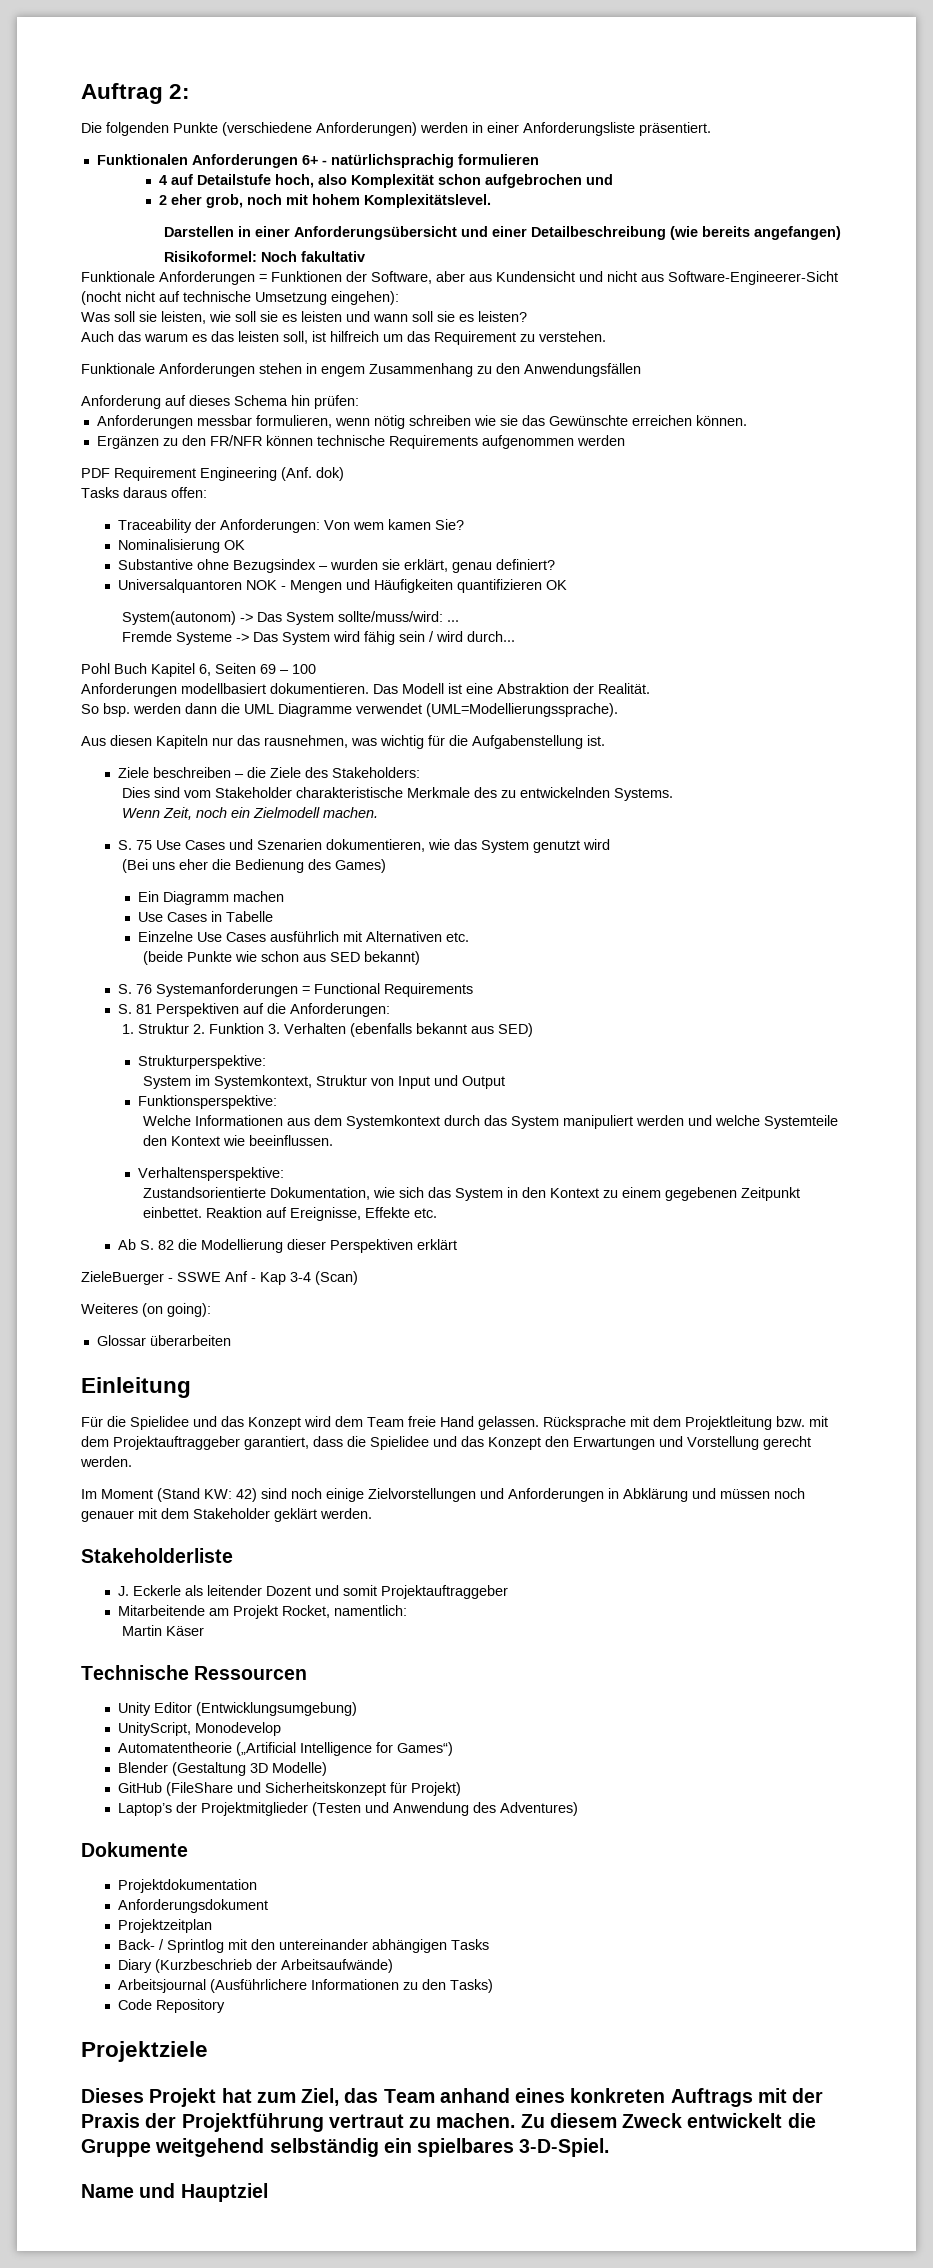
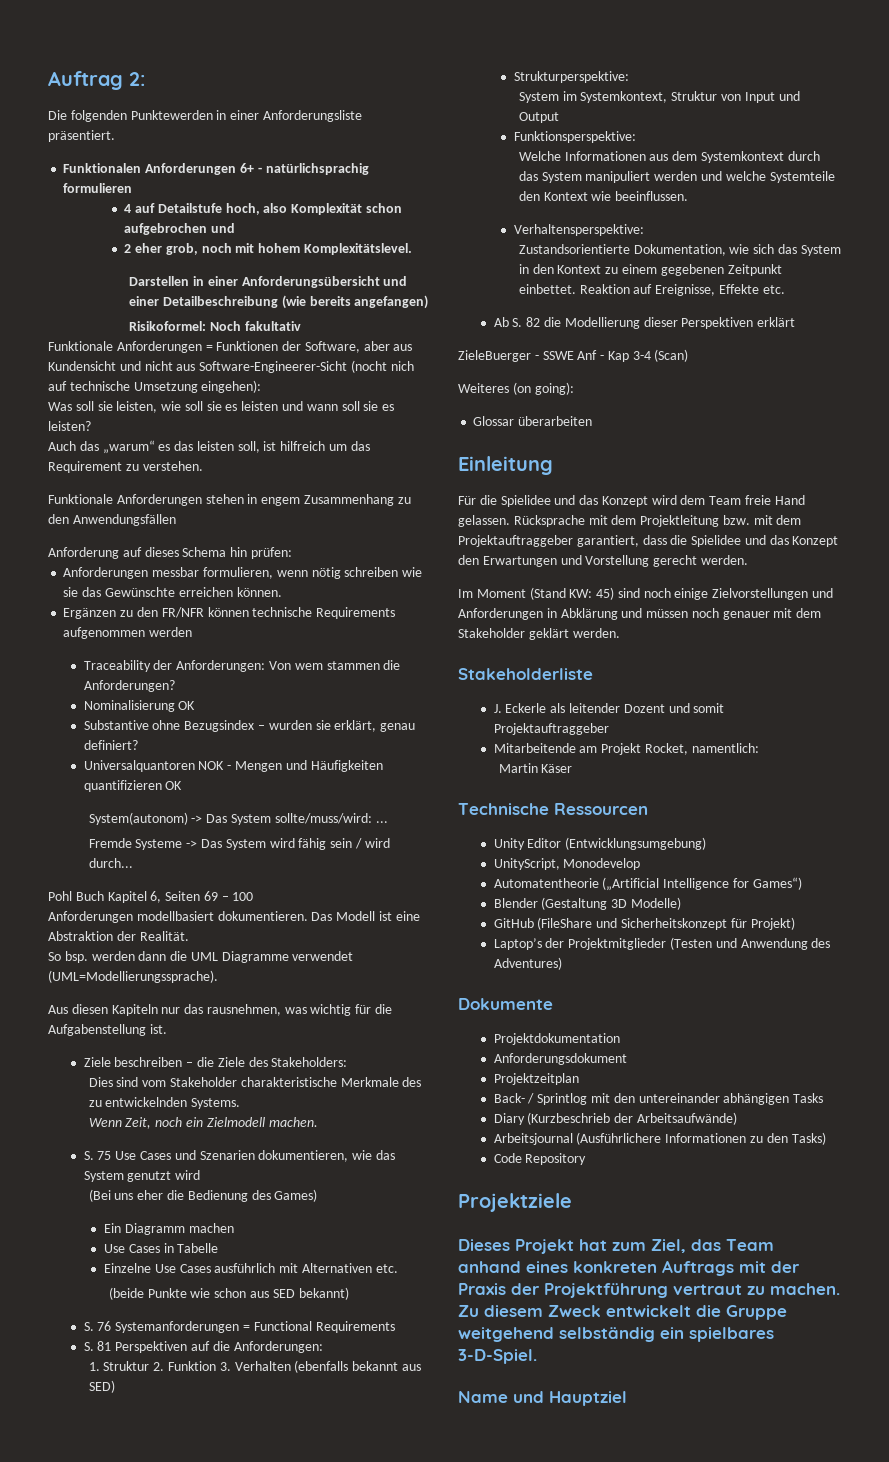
[173,122,468,136] Punkte (verschiedene Anforderungen) werden -> [130,110,213,120] Punktewerden
[125,291,155,302] nicht -> [390,361,414,371] nich
[144,333,188,342] warum -> [102,440,155,454] „warum“
[81,467,344,481] [81,487,207,498] // PDF Requirement Engineering (Anf. dok) // Tasks daraus offen: -> (193, 632) none
[387,519,464,530] kamen Sie? -> [326,660,401,670] [83,680,175,692] stammen die Anforderungen?
[236,1488,257,1502] 42) -> [596,587,615,600] 45)

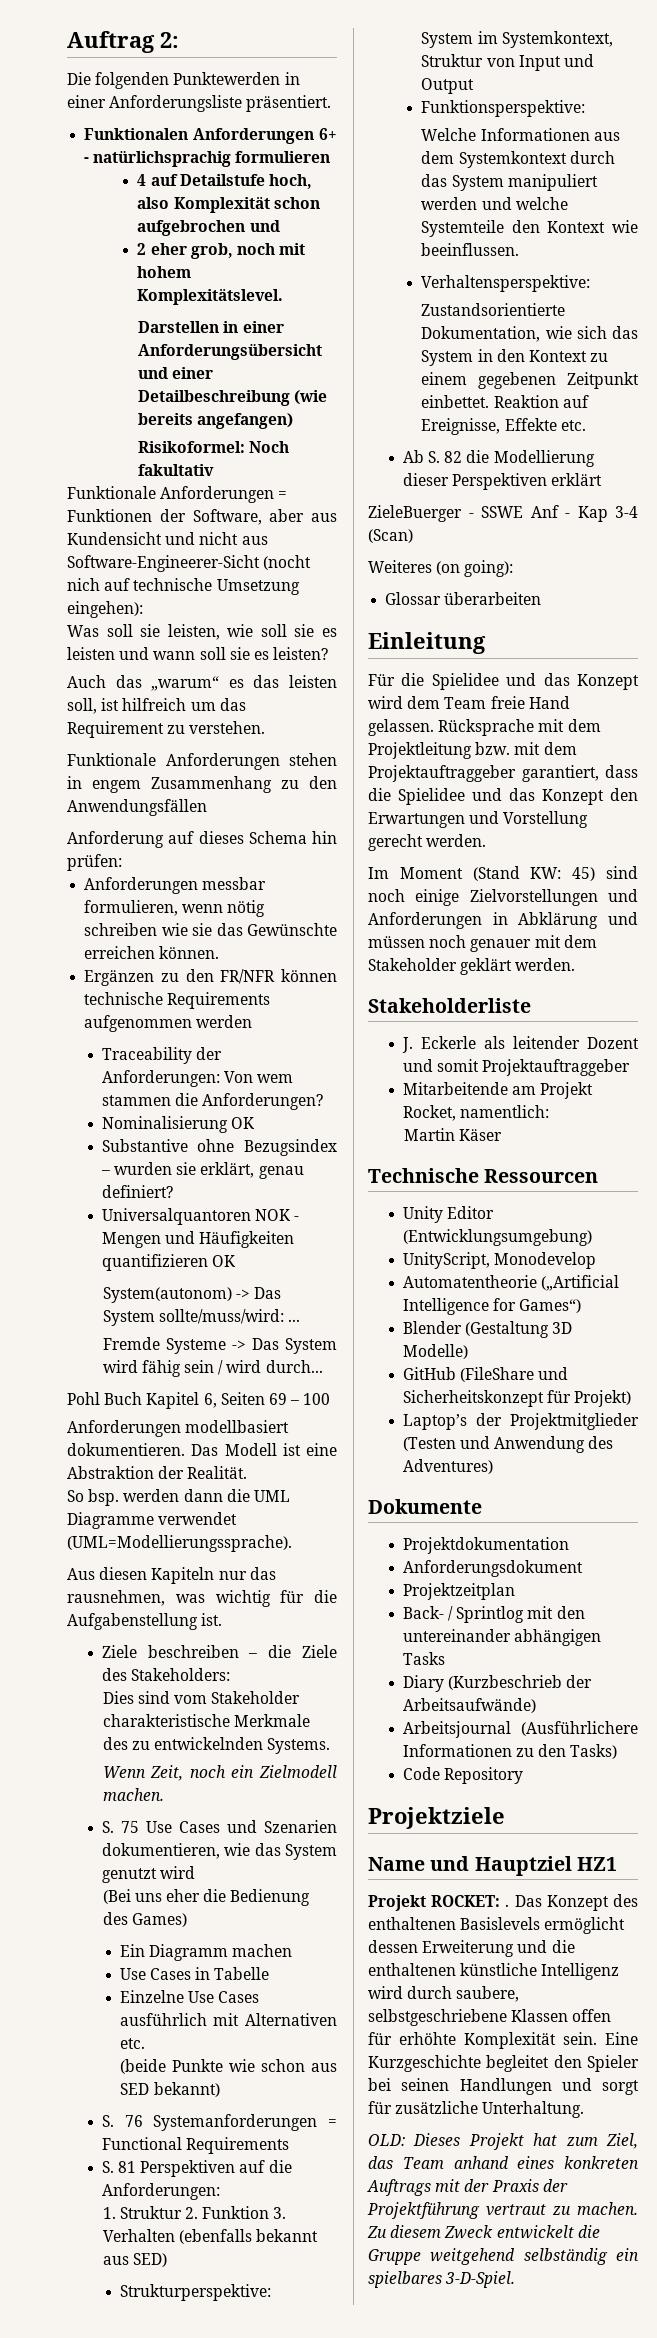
(572, 1202) none -> [368,1856,617,1876] [368,1894,638,1911] [368,1917,626,1934] [368,1940,575,1957] [368,1963,620,1980] [368,1986,520,2002] [368,2009,612,2026] [368,2032,638,2049] [368,2055,639,2072] [368,2078,639,2095] [368,2101,585,2118] [368,2134,405,2146] Name und Hauptziel HZ1 // Projekt ROCKET: . Das Konzept des enthaltenen Basislevels ermöglicht dessen Erweiterung und die enthaltenen künstliche Intelligenz wird durch saubere, selbstgeschriebene Klassen offen für erhöhte Komplexität sein. Eine Kurzgeschichte begleitet den Spieler bei seinen Handlungen und sorgt für zusätzliche Unterhaltung. // OLD:
[458,1391,627,1406] // Name und Hauptziel -> (516, 2279) none

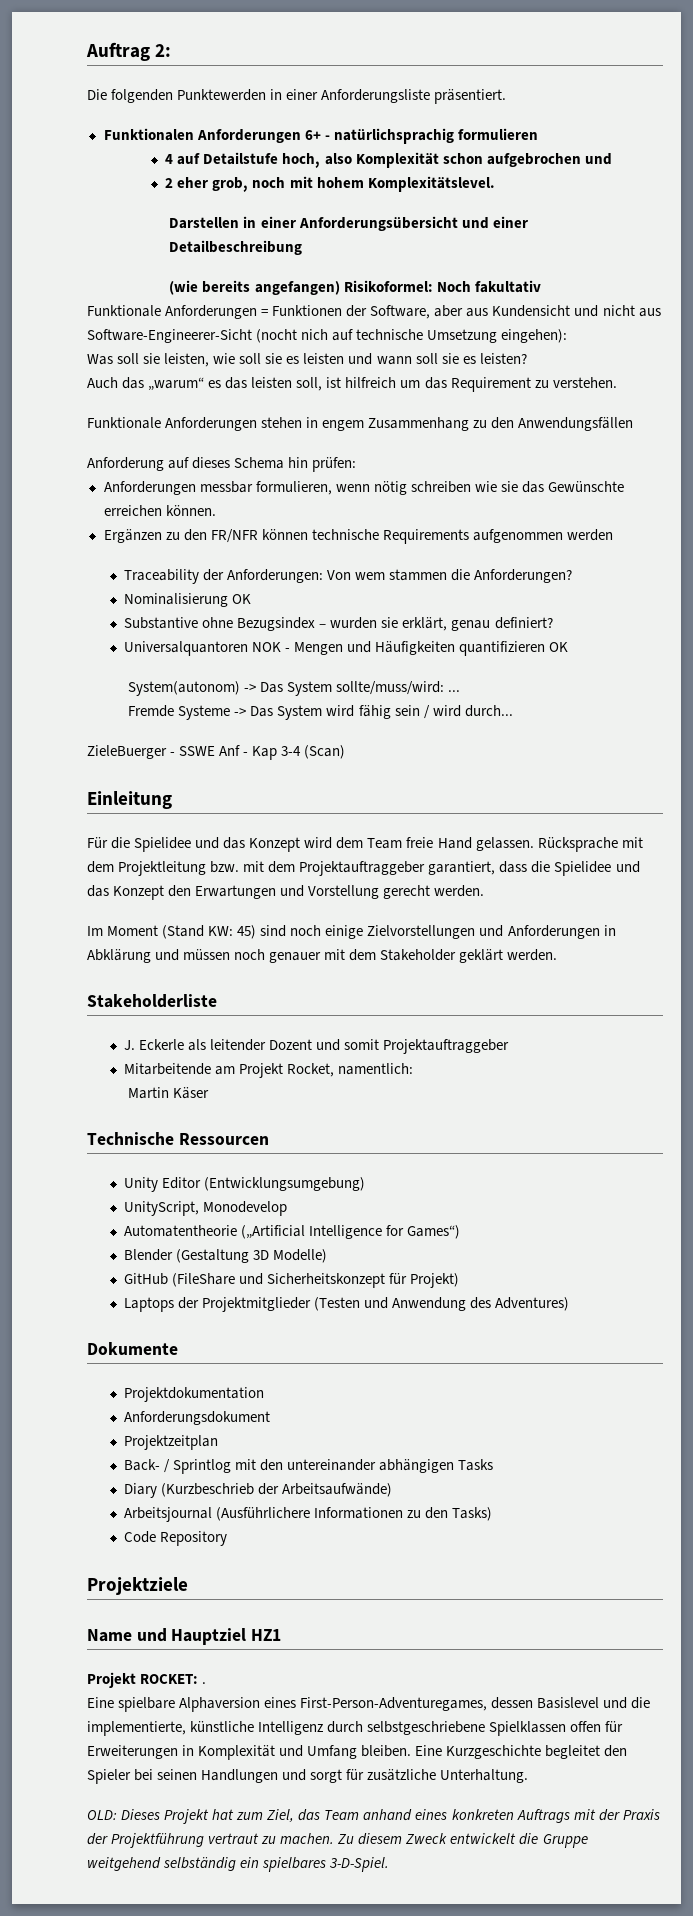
(291, 398) none -> (303, 247) //
(294, 421) // -> (340, 288) none
[67,1392,331,1409] [67,1420,290,1437] [67,1443,337,1456] [67,1466,248,1479] [67,1489,290,1506] [67,1512,238,1529] [67,1535,292,1552] [67,1567,276,1584] [67,1590,337,1607] [67,1613,223,1630] [101,1645,337,1658] [101,1668,231,1681] [102,1691,301,1704] [102,1714,310,1727] [102,1737,331,1754] [102,1765,337,1781] [102,1788,164,1801] [101,1820,337,1833] [101,1843,337,1860] [101,1866,196,1883] [102,1889,311,1906] [102,1912,187,1927] [119,1944,293,1961] [119,1967,270,1980] [119,1990,260,2003] [119,2013,337,2026] [119,2038,145,2049] [120,2059,337,2074] [120,2082,220,2097] [101,2114,337,2131] [101,2137,290,2154] [101,2160,292,2177] [101,2183,220,2200] [102,2206,287,2219] [102,2229,318,2244] [102,2253,167,2267] [119,2284,271,2301] [421,31,613,48] [421,54,594,71] [421,78,475,94] [420,100,585,117] [421,128,620,141] [421,151,615,168] [421,174,598,191] [421,197,568,210] [421,220,638,237] [421,243,520,256] [420,275,590,292] [421,303,566,316] [421,326,638,342] [421,349,609,366] [421,372,639,389] [421,395,589,408] [421,418,586,435] [402,450,595,467] [402,473,603,490] // Pohl Buch Kapitel 6, Seiten 69 – 100 // Anforderungen modellbasiert dokumentieren. Das Modell ist eine Abstraktion der Realität. // So bsp. werden dann die UML Diagramme verwendet (UML=Modellierungssprache). // Aus diesen Kapiteln nur das rausnehmen, was wichtig für die Aufgabenstellung ist. // Ziele beschreiben – die Ziele des Stakeholders: // Dies sind vom Stakeholder charakteristische Merkmale des zu entwickelnden Systems. // Wenn Zeit, noch ein Zielmodell machen. // S. 75 Use Cases und Szenarien dokumentieren, wie das System genutzt wird // (Bei uns eher die Bedienung des Games) // Ein Diagramm machen // Use Cases in Tabelle // Einzelne Use Cases ausführlich mit Alternativen etc. // (beide Punkte wie schon aus SED bekannt) // S. 76 Systemanforderungen = Functional Requirements // S. 81 Perspektiven auf die Anforderungen: // 1. Struktur 2. Funktion 3. Verhalten (ebenfalls bekannt aus SED) // Strukturperspektive: // System im Systemkontext, Struktur von Input und Output // Funktionsperspektive: // Welche Informationen aus dem Systemkontext durch das System manipuliert werden und welche Systemteile den Kontext wie beeinflussen. // Verhaltensperspektive: // Zustandsorientierte Dokumentation, wie sich das System in den Kontext zu einem gegebenen Zeitpunkt einbettet. Reaktion auf Ereignisse, Effekte etc. // Ab S. 82 die Modellierung dieser Perspektiven erklärt -> (513, 711) none
[368,560,514,577] [385,592,542,605] // Weiteres (on going): // Glossar überarbeiten -> (346, 752) none
[402,1414,467,1430] Laptop’s -> [124,1297,175,1312] Laptops
[514,1894,638,1911] [368,1917,626,1934] [368,1940,515,1957] Das Konzept des enthaltenen Basislevels ermöglicht dessen Erweiterung -> [87,1697,600,1712] // Eine spielbare Alphaversion eines First-Person-Adventuregames, dessen Basislevel
[368,1963,456,1976] enthaltenen -> [87,1721,186,1736] implementierte,
[368,1986,520,2002] [368,2009,612,2026] [368,2032,597,2049] wird durch saubere, selbstgeschriebene Klassen offen für erhöhte Komplexität sein. -> [327,1721,624,1736] [87,1745,412,1760] durch selbstgeschriebene Spielklassen offen für Erweiterungen in Komplexität und Umfang bleiben.

